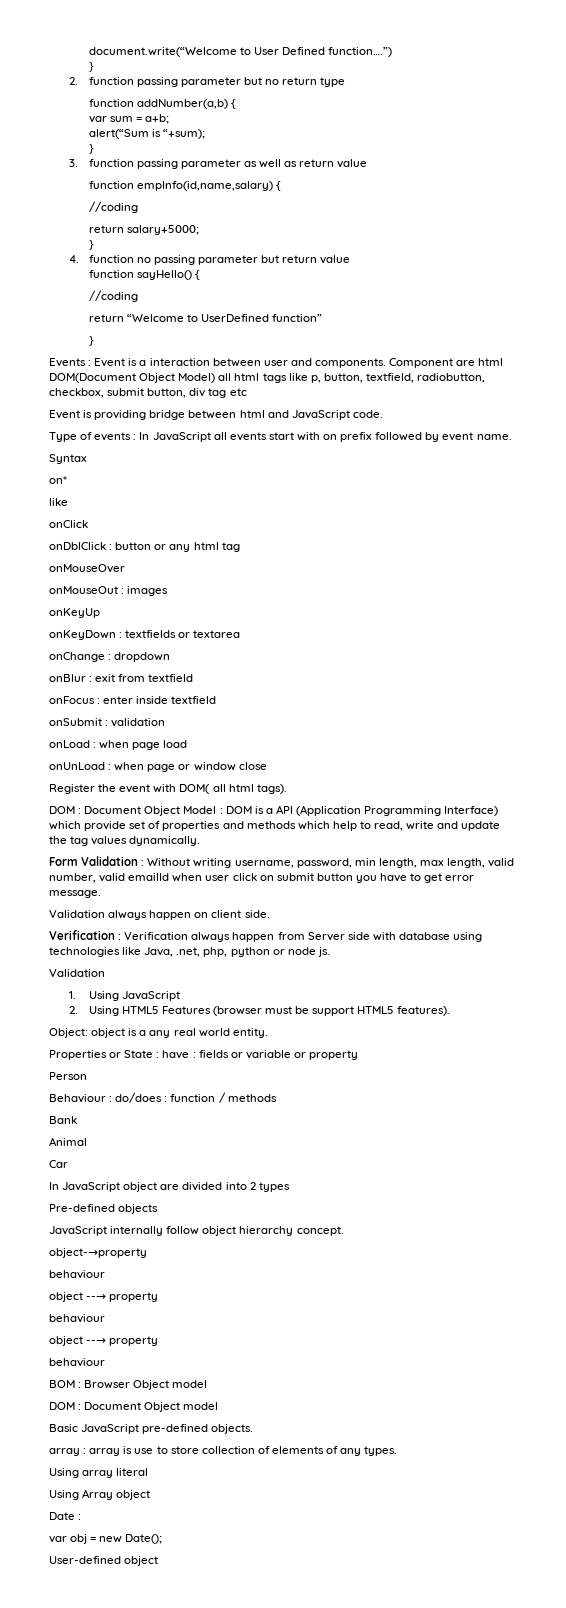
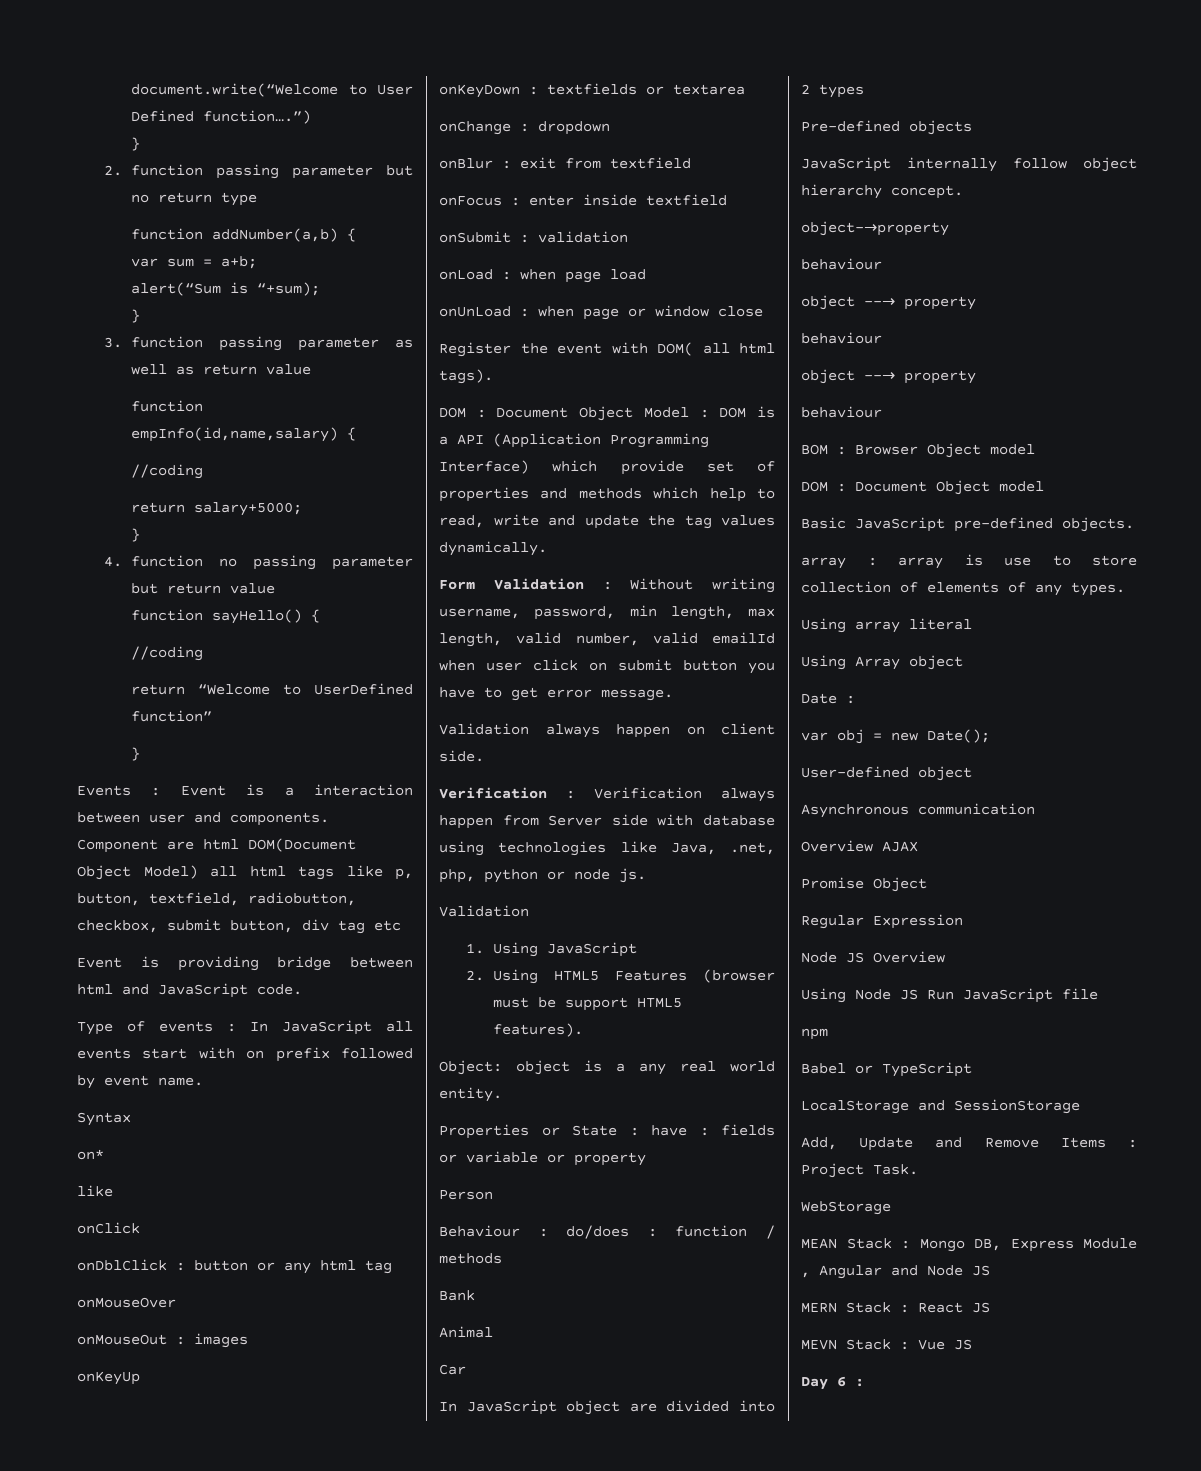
(159, 1561) none -> [801,803,1035,818] [801,840,918,852] [801,877,927,892] [801,914,963,929] [801,951,945,963] [801,988,1098,1003] [801,1028,828,1040] [801,1062,972,1077] [801,1099,1080,1114] [801,1137,1137,1151] [801,1163,918,1178] [801,1201,891,1215] [801,1238,1137,1252] [801,1265,990,1279] [801,1302,990,1313] [801,1339,972,1350] [801,1376,864,1390] // Asynchronous communication // Overview AJAX // Promise Object // Regular Expression // Node JS Overview // Using Node JS Run JavaScript file // npm // Babel or TypeScript // LocalStorage and SessionStorage // Add, Update and Remove Items : Project Task. // WebStorage // MEAN Stack : Mongo DB, Express Module , Angular and Node JS // MERN Stack : React JS // MEVN Stack : Vue JS // Day 6 :

